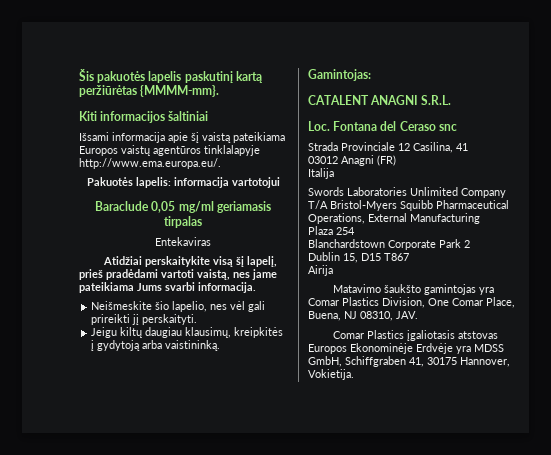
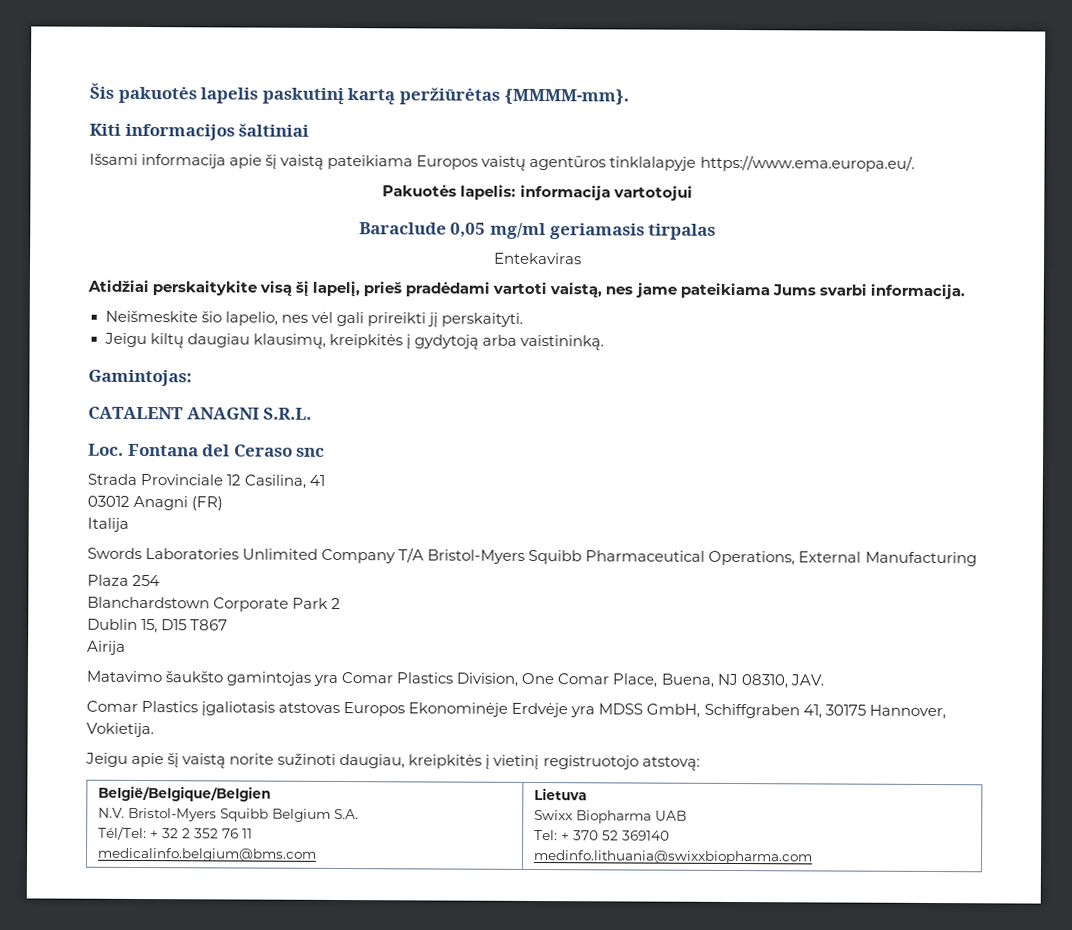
[79,158,221,169] http://www.ema.europa.eu/. -> [699,154,915,172] https://www.ema.europa.eu/.
(354, 374) none -> [85,752,700,771] [97,785,271,802] [97,807,359,822] [97,826,253,841] [96,847,317,862] [533,787,587,801] [533,809,687,824] [533,829,670,841] [532,849,813,865] // Jeigu apie šį vaistą norite sužinoti daugiau, kreipkitės į vietinį registruotojo atstovą: // België/Belgique/Belgien // N.V. Bristol-Myers Squibb Belgium S.A. // Tél/Tel: + 32 2 352 76 11 // medicalinfo.belgium@bms.com | Lietuva // Swixx Biopharma UAB // Tel: + 370 52 369140 // medinfo.lithuania@swixxbiopharma.com

